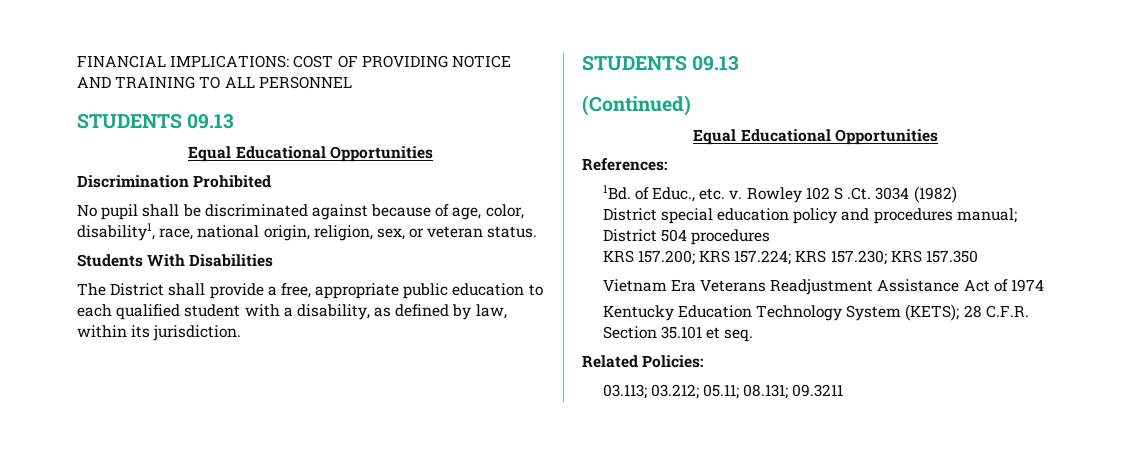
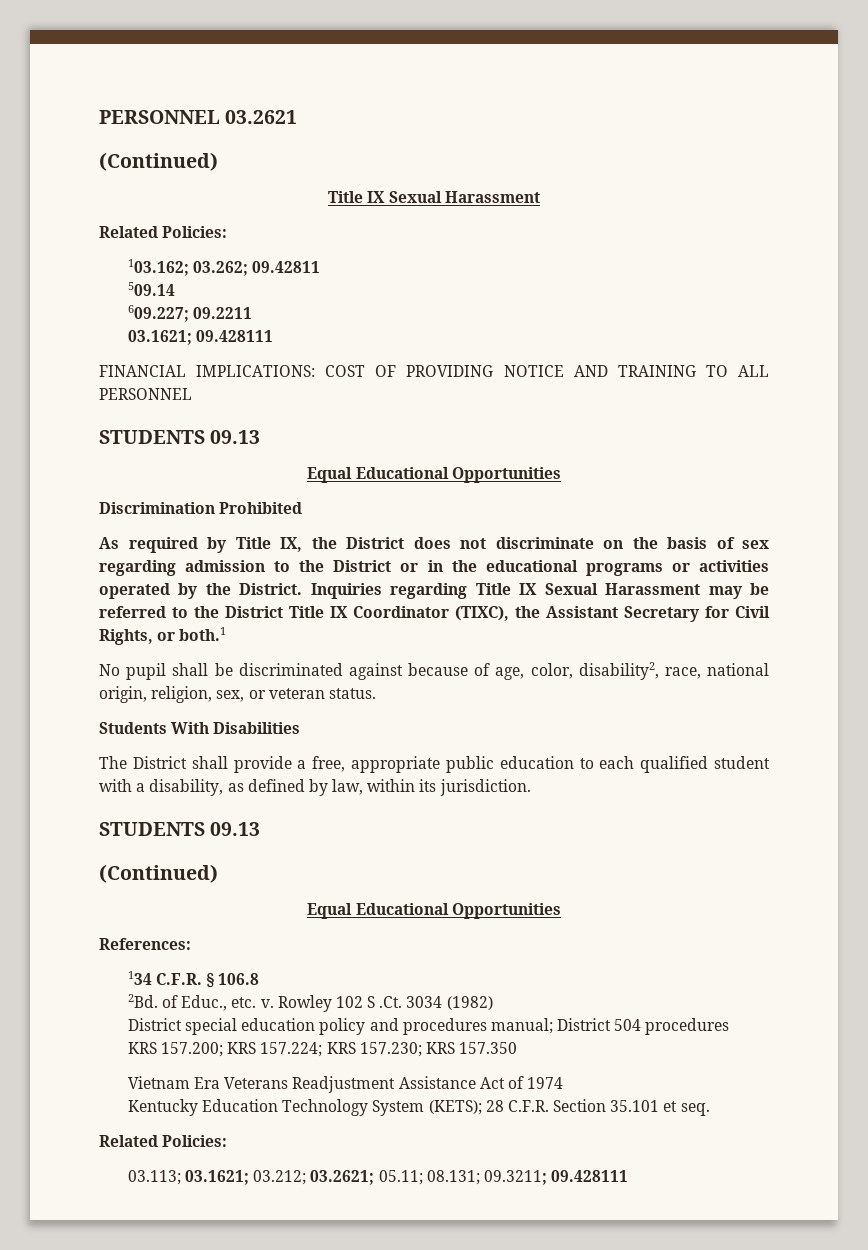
(77, 61) none -> [99,110,298,124] [99,152,218,171] [328,191,540,203] [99,226,228,238] [127,259,321,276] [127,282,175,296] [127,305,252,322] [127,330,273,345] PERSONNEL 03.2621 // (Continued) // Title IX Sexual Harassment // Related Policies: // 103.162; 03.262; 09.42811 // 509.14 // 609.227; 09.2211 // 03.1621; 09.428111 //
(272, 181) none -> [99,537,769,553] [99,560,769,576] [99,583,769,599] [99,606,770,622] [99,627,227,645] // As required by Title IX, the District does not discriminate on the basis of sex regarding admission to the District or in the educational programs or activities operated by the District. Inquiries regarding Title IX Sexual Harassment may be referred to the District Title IX Coordinator (TIXC), the Assistant Secretary for Civil Rights, or both.1
[77,223,155,241] disability1, -> [578,662,659,680] disability2,
[602,185,631,200] 1Bd. -> [127,971,260,988] [127,994,158,1008] 134 C.F.R. § 106.8 // 2Bd.
[650,384,844,399] 03.212; 05.11; 08.131; 09.3211 -> [184,1170,629,1185] 03.1621; 03.212; 03.2621; 05.11; 08.131; 09.3211; 09.428111

